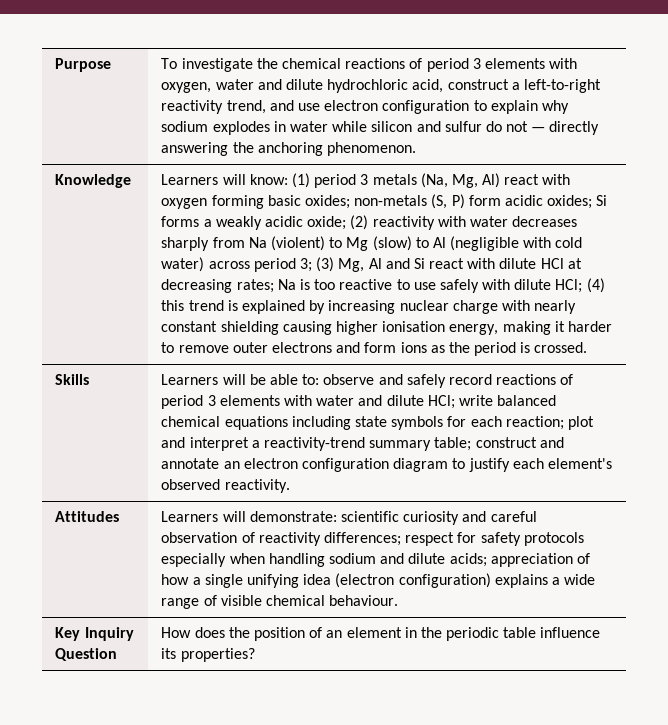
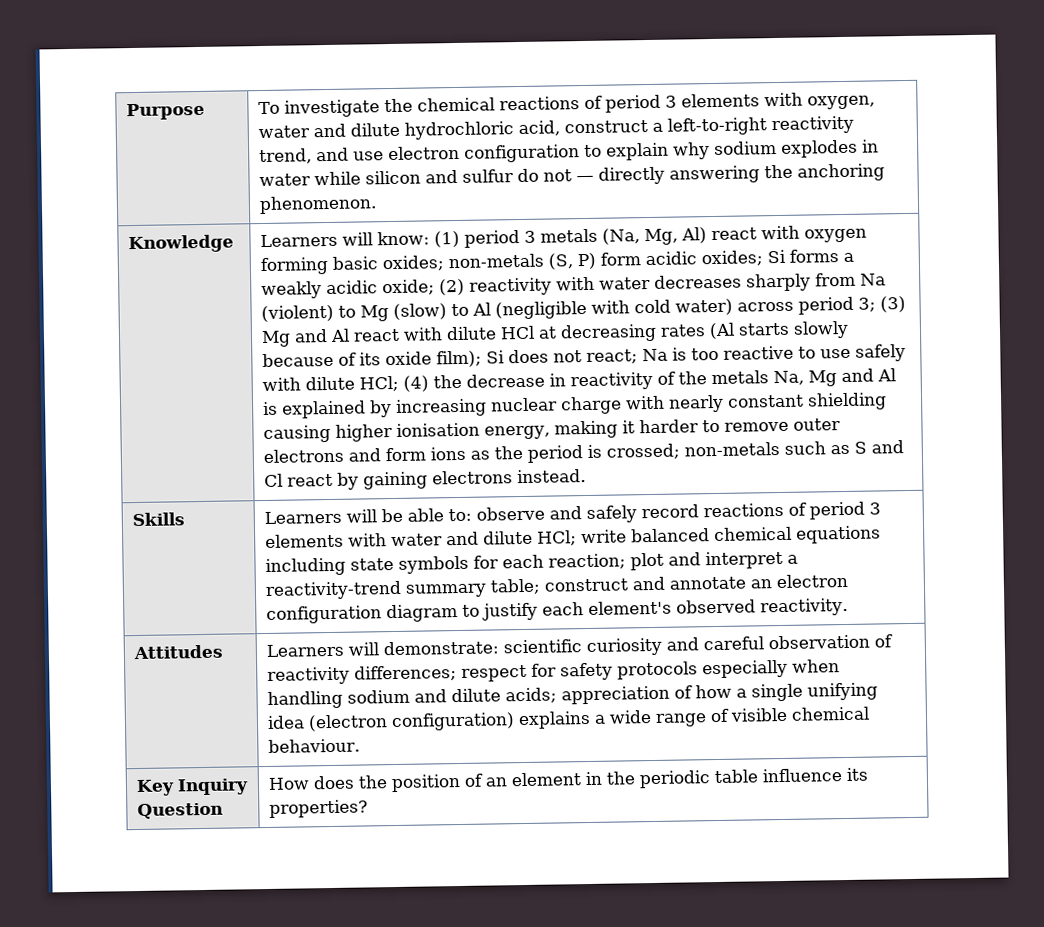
[338,258,425,272] Mg, Al and Si -> [261,328,351,348] Mg and Al
[236,279,274,293] rates; -> [660,320,850,340] [262,349,639,368] rates (Al starts slowly because of its oxide film); Si does not react;
[161,300,224,311] this trend -> [433,368,897,391] the decrease in reactivity of the metals Na, Mg and Al
[534,342,588,353] crossed. -> [606,440,905,460] [264,469,587,490] crossed; non-metals such as S and Cl react by gaining electrons instead.

